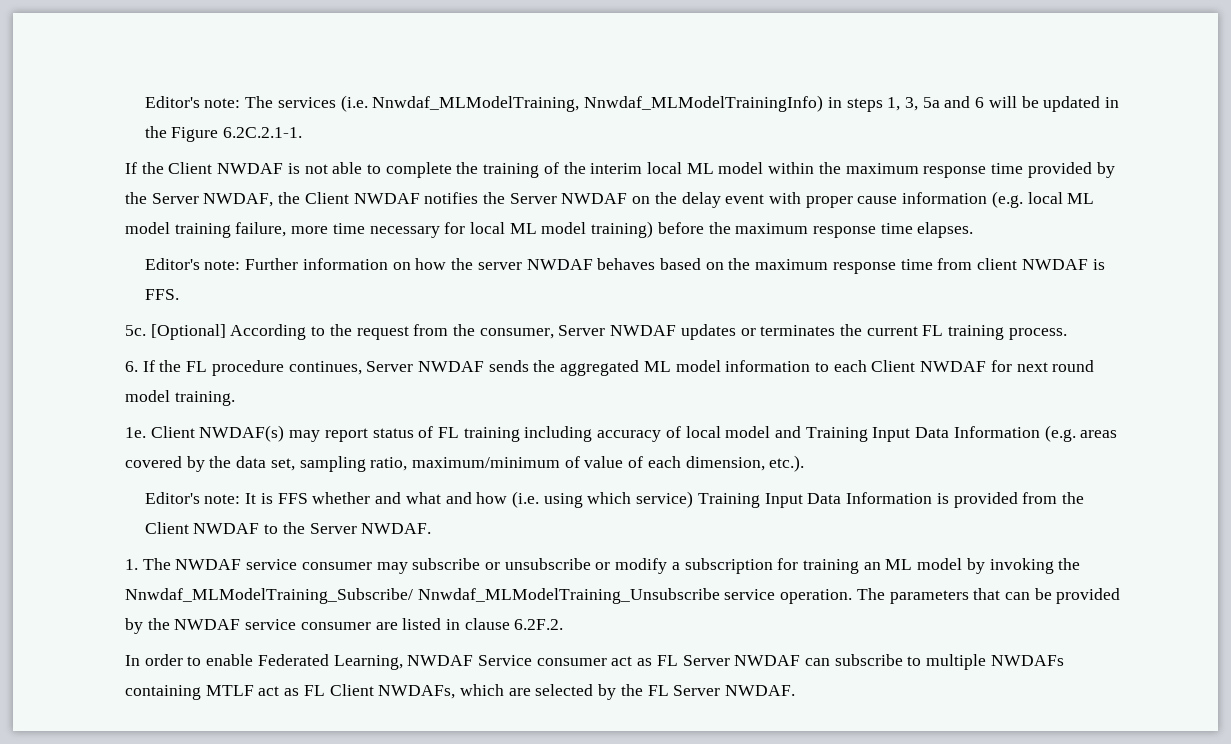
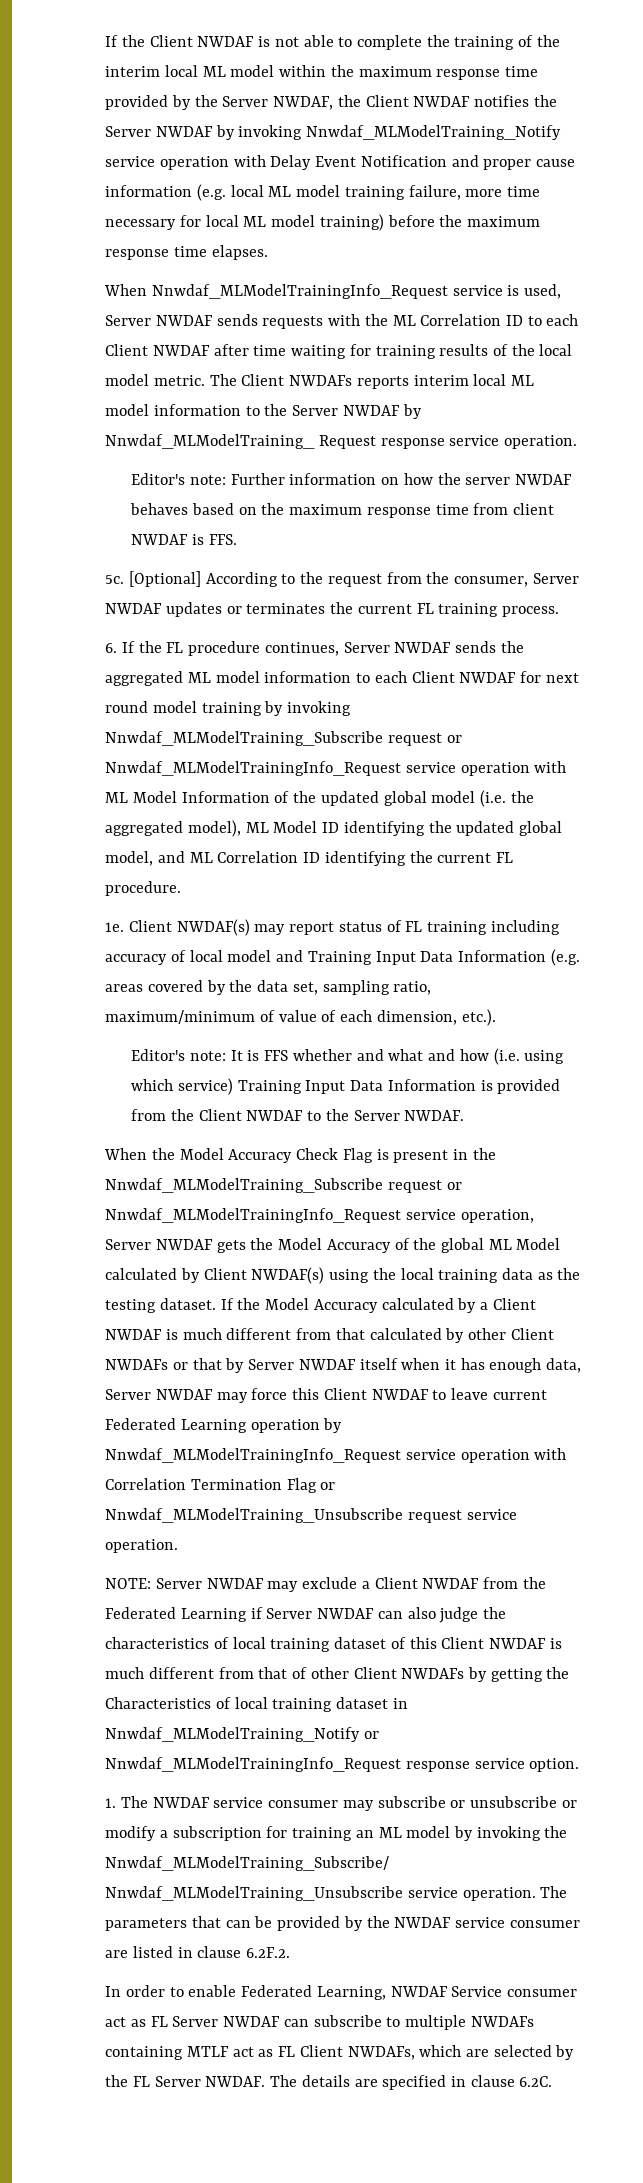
[144,95,1120,112] [144,126,303,142] Editor's note: The services (i.e. Nnwdaf_MLModelTraining, Nnwdaf_MLModelTrainingInfo) in steps 1, 3, 5a and 6 will be updated in the Figure 6.2C.2.1-1. // -> (105, 41) none
[632,192,802,208] on the delay event with -> [215,125,562,140] [105,155,479,170] by invoking Nnwdaf_MLModelTraining_Notify service operation with Delay Event Notification and
(974, 230) none -> [104,284,562,299] [105,314,579,329] [105,344,573,359] [105,374,534,389] [105,404,422,419] [105,434,578,449] // When Nnwdaf_MLModelTrainingInfo_Request service is used, Server NWDAF sends requests with the ML Correlation ID to each Client NWDAF after time waiting for training results of the local model metric. The Client NWDAFs reports interim local ML model information to the Server NWDAF by Nnwdaf_MLModelTraining_ Request response service operation.
[174,391,235,406] training. -> [201,701,352,716] [105,731,462,746] [105,761,567,776] [105,790,534,807] [105,820,562,837] [105,851,513,866] [105,881,182,896] training by invoking Nnwdaf_MLModelTraining_Subscribe request or Nnwdaf_MLModelTrainingInfo_Request service operation with ML Model Information of the updated global model (i.e. the aggregated model), ML Model ID identifying the updated global model, and ML Correlation ID identifying the current FL procedure.
(432, 528) none -> [104,1148,496,1163] [105,1178,462,1193] [105,1208,534,1223] [105,1238,561,1253] [105,1267,581,1284] [105,1298,536,1313] [105,1328,554,1343] [105,1358,582,1373] [105,1388,547,1403] [105,1418,343,1433] [105,1448,567,1463] [105,1478,336,1493] [105,1508,517,1523] [105,1539,179,1553] [105,1577,546,1592] [105,1607,506,1623] [105,1637,562,1652] [105,1667,570,1682] [105,1697,408,1712] [105,1727,379,1742] [105,1757,580,1772] // When the Model Accuracy Check Flag is present in the Nnwdaf_MLModelTraining_Subscribe request or Nnwdaf_MLModelTrainingInfo_Request service operation, Server NWDAF gets the Model Accuracy of the global ML Model calculated by Client NWDAF(s) using the local training data as the testing dataset. If the Model Accuracy calculated by a Client NWDAF is much different from that calculated by other Client NWDAFs or that by Server NWDAF itself when it has enough data, Server NWDAF may force this Client NWDAF to leave current Federated Learning operation by Nnwdaf_MLModelTrainingInfo_Request service operation with Correlation Termination Flag or Nnwdaf_MLModelTraining_Unsubscribe request service operation. // NOTE: Server NWDAF may exclude a Client NWDAF from the Federated Learning if Server NWDAF can also judge the characteristics of local training dataset of this Client NWDAF is much different from that of other Client NWDAFs by getting the Characteristics of local training dataset in Nnwdaf_MLModelTraining_Notify or Nnwdaf_MLModelTrainingInfo_Request response service option.
(796, 690) none -> [270,2075,553,2090] The details are specified in clause 6.2C.

